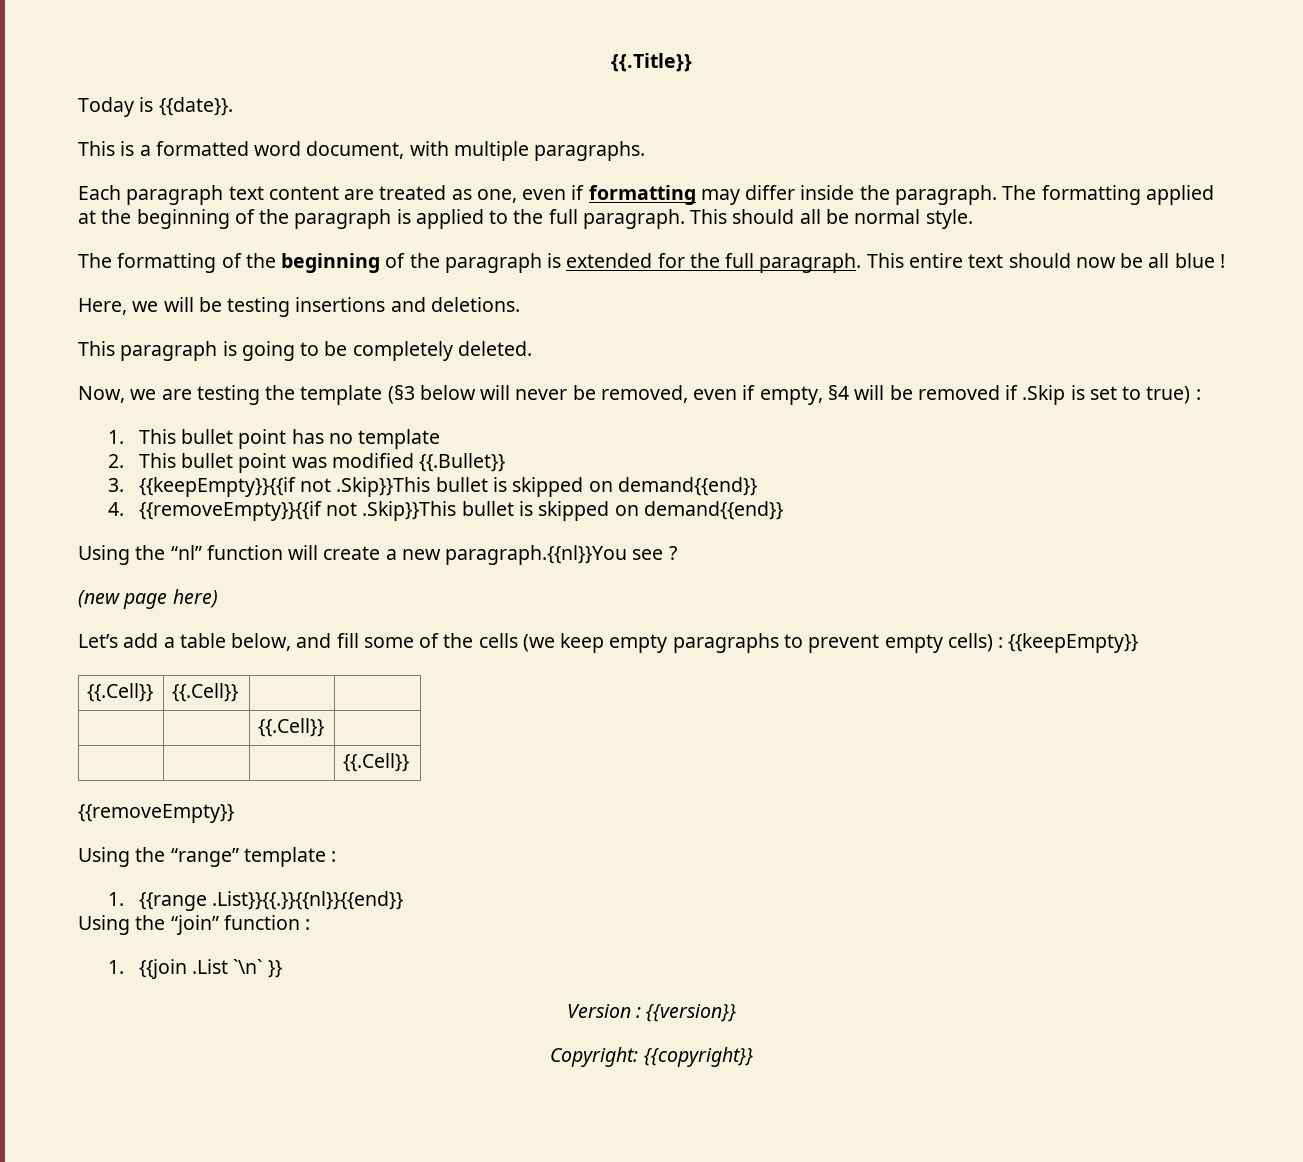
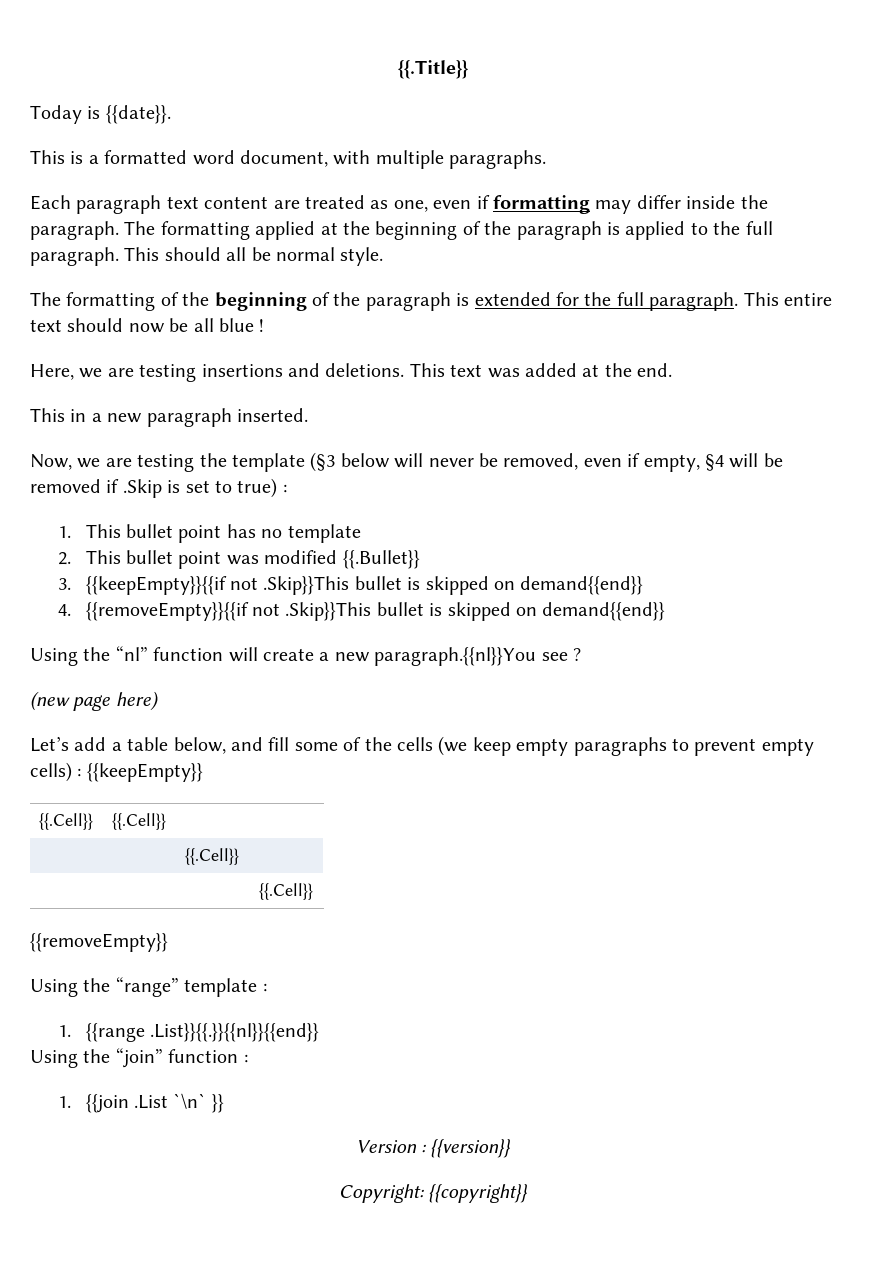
[163,297,222,312] will be -> [107,368,134,377] are
[78,341,532,361] // This paragraph is going to be completely deleted. -> [409,363,673,378] [30,408,308,427] This text was added at the end. // This in a new paragraph inserted.

